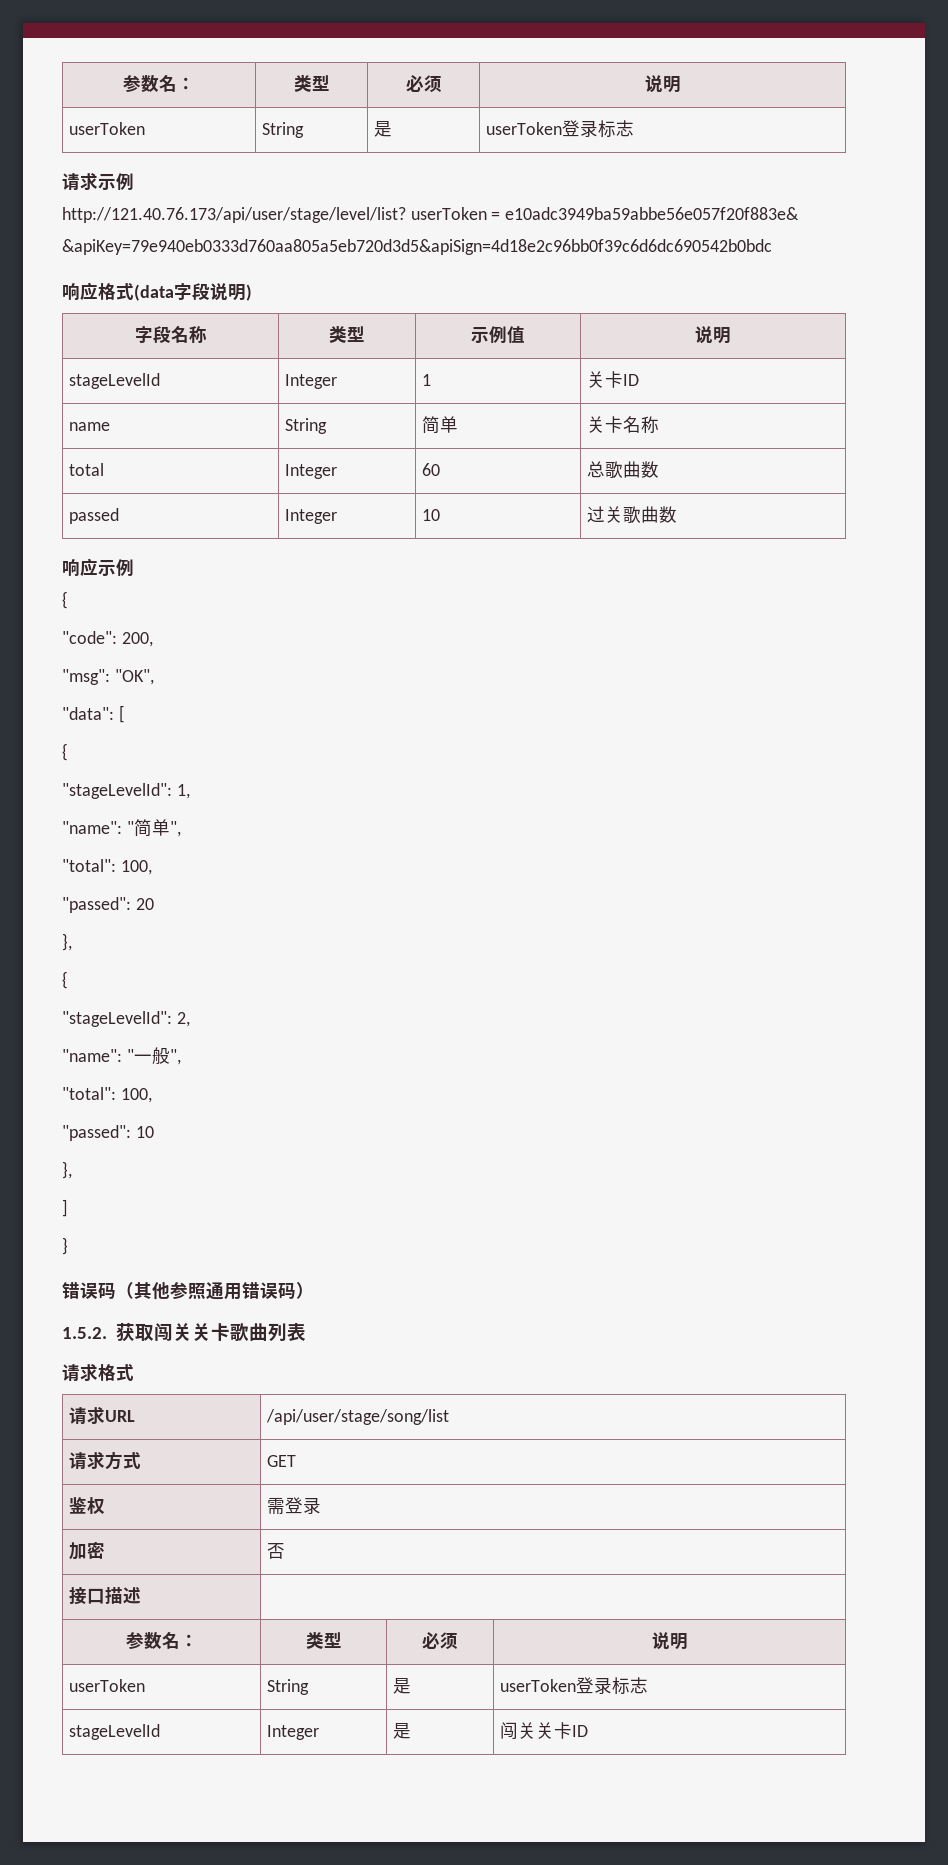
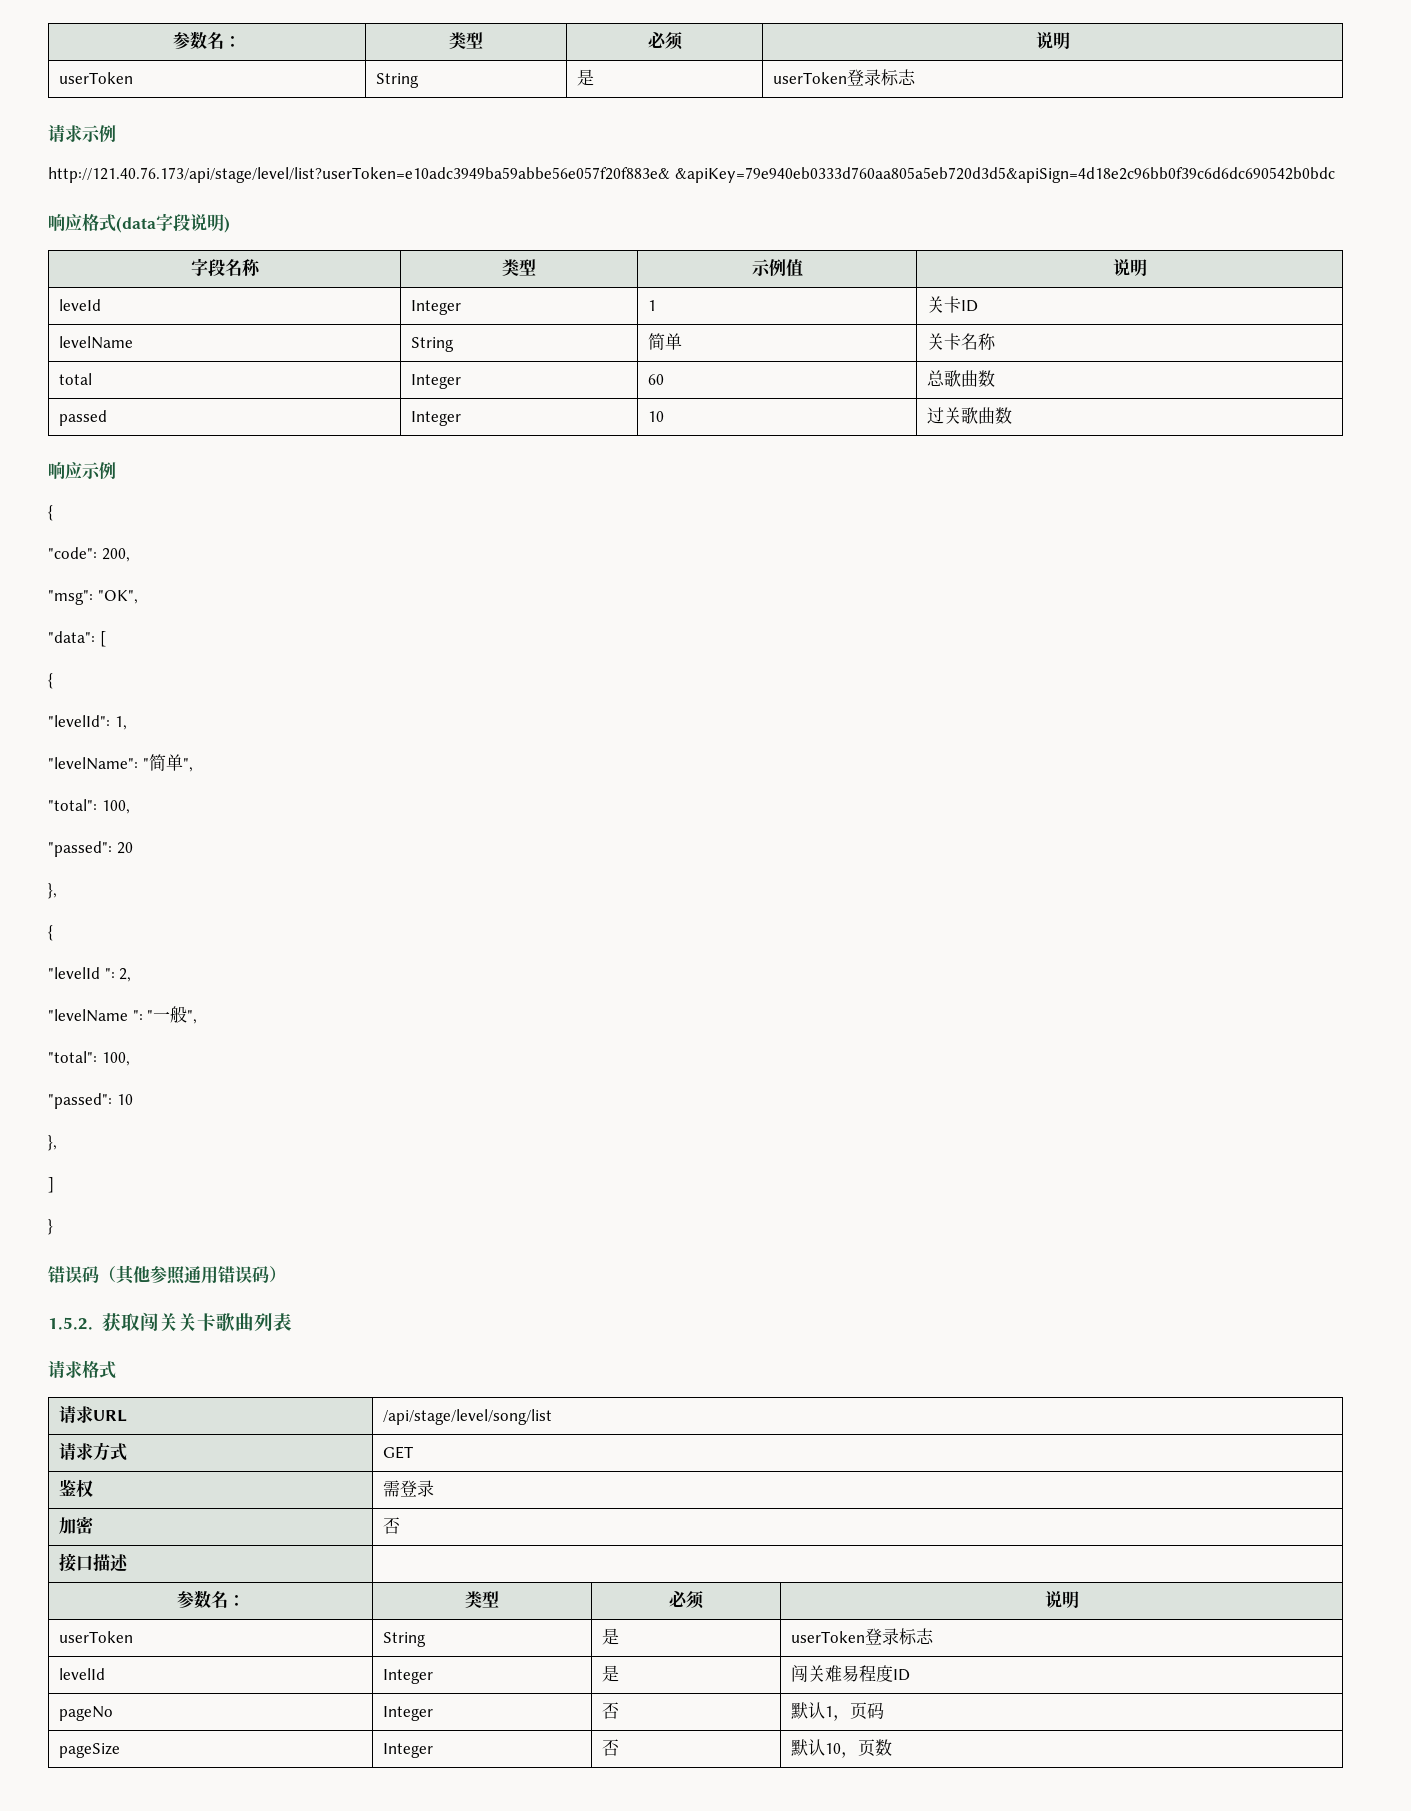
[62,207,800,223] http://121.40.76.173/api/user/stage/level/list? userToken = e10adc3949ba59abbe56e057f20f883e& -> [48,167,670,183] http://121.40.76.173/api/stage/level/list?userToken=e10adc3949ba59abbe56e057f20f883e&
[69,373,161,389] stageLevelId -> [59,299,102,311] leveId
[69,422,111,431] name -> [59,336,134,349] levelName
[62,783,172,799] "stageLevelId": -> [48,715,110,727] "levelId":
[62,821,122,834] "name": -> [48,757,138,770] "levelName":
[62,1011,172,1027] "stageLevelId": -> [48,967,115,979] "levelId ":
[62,1049,122,1062] "name": -> [48,1009,143,1022] "levelName ":
[266,1409,450,1425] /api/user/stage/song/list -> [383,1409,553,1425] /api/stage/level/song/list
[69,1724,161,1740] stageLevelId -> [59,1668,106,1680] levelId
[536,1722,589,1739] 关卡ID -> [825,1665,911,1682] [59,1706,114,1721] [383,1706,434,1721] [602,1702,620,1719] [791,1702,885,1721] [59,1743,121,1758] [383,1743,434,1758] [602,1739,620,1756] [791,1739,893,1758] 难易程度ID // pageNo | Integer | 否 | 默认1，页码 // pageSize | Integer | 否 | 默认10，页数

